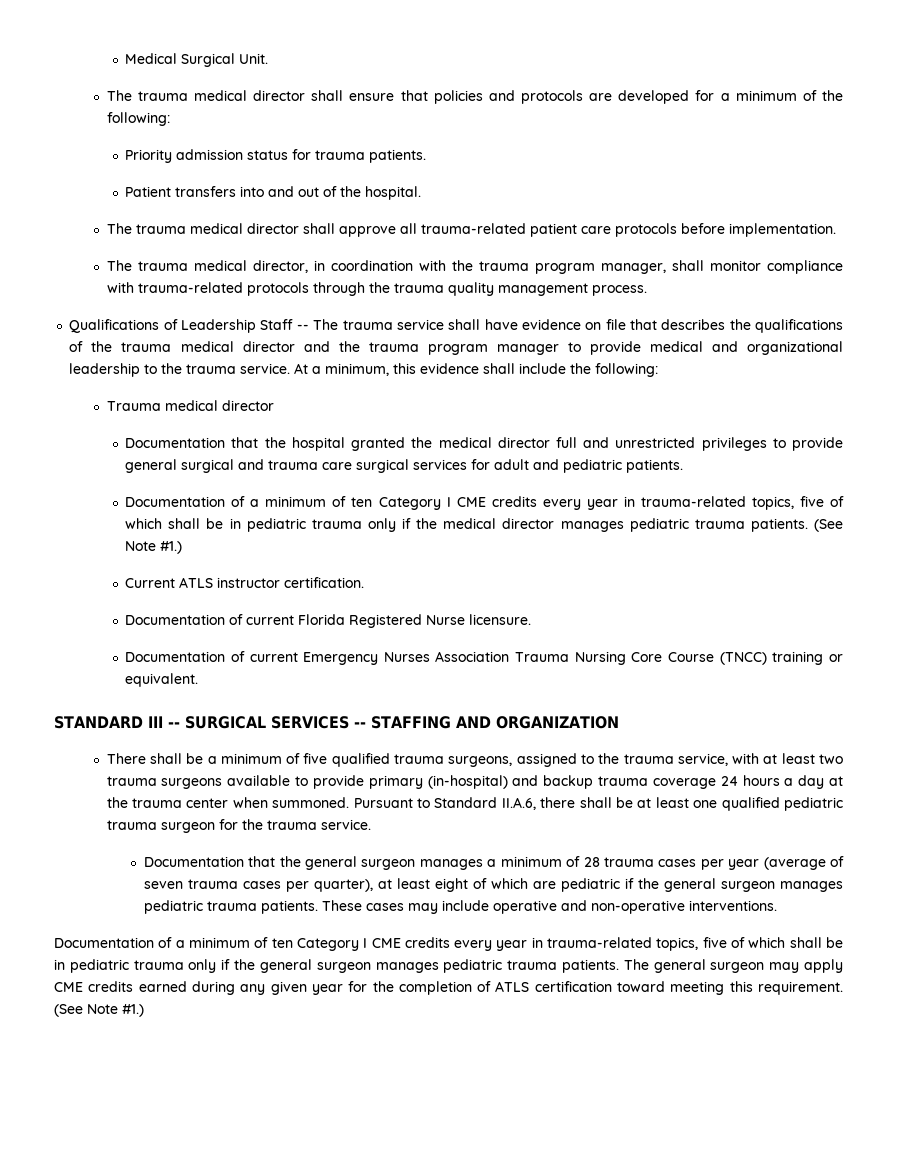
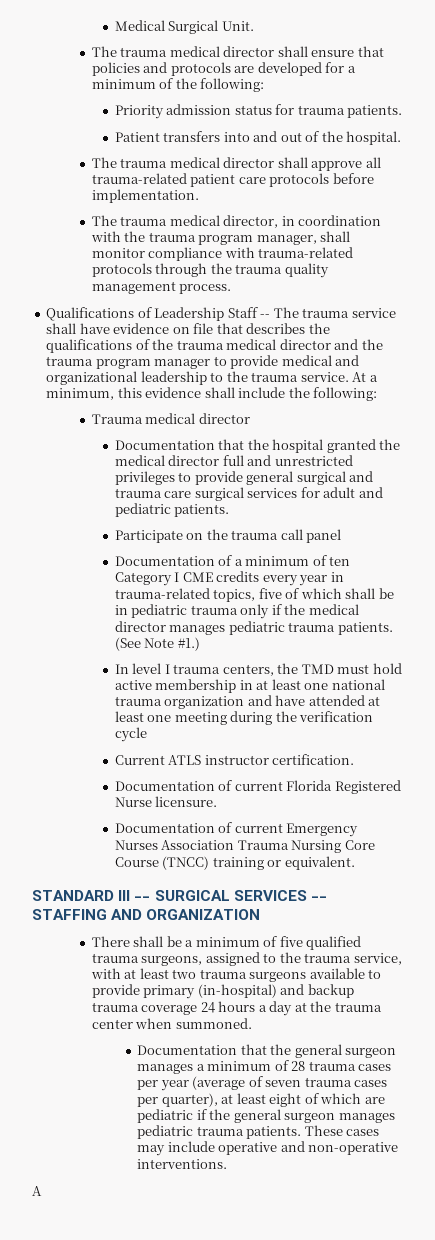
(684, 466) none -> [114,529,342,543] // Participate on the trauma call panel
(183, 547) none -> [114,663,402,676] [114,679,385,693] [114,695,381,709] [114,711,374,725] [114,727,147,742] // In level I trauma centers, the TMD must hold active membership in at least one national trauma organization and have attended at least one meeting during the verification cycle
[353,797,843,811] [106,819,371,833] Pursuant to Standard II.A.6, there shall be at least one qualified pediatric trauma surgeon for the trauma service. -> (252, 1023) none
[54,937,843,951] [54,959,843,973] [54,981,843,995] [54,1004,144,1017] Documentation of a minimum of ten Category I CME credits every year in trauma-related topics, five of which shall be in pediatric trauma only if the general surgeon manages pediatric trauma patients. The general surgeon may apply CME credits earned during any given year for the completion of ATLS certification toward meeting this requirement. (See Note #1.) -> [32,1186,42,1196] A

